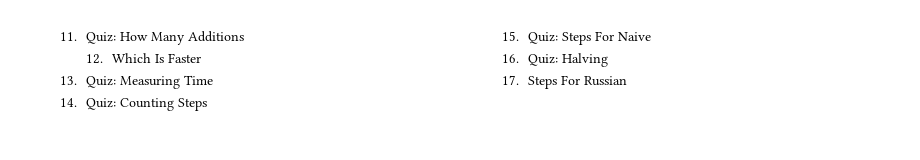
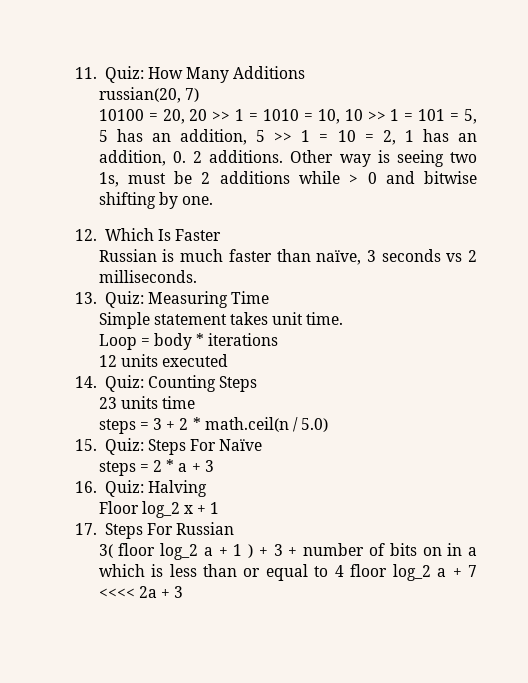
[86,53,202,64] [60,75,214,89] [60,98,208,111] [502,31,652,45] [502,53,609,67] [502,75,628,89] 12. Which Is Faster // 13. Quiz: Measuring Time // 14. Quiz: Counting Steps // 15. Quiz: Steps For Naive // 16. Quiz: Halving // 17. Steps For Russian -> [98,87,199,103] [98,109,477,124] [98,129,477,145] [98,150,477,167] [98,171,477,187] [98,192,214,209] [74,228,221,241] [98,249,478,265] [98,270,197,283] [74,291,269,308] [98,312,344,329] [98,333,279,350] [98,354,229,367] [74,375,257,392] [98,396,196,409] [98,417,329,434] [74,438,263,455] [98,459,214,476] [74,480,207,497] [98,501,220,518] [74,522,234,539] [98,543,477,560] [98,564,477,581] [98,586,184,598] russian(20, 7) // 10100 = 20, 20 >> 1 = 1010 = 10, 10 >> 1 = 101 = 5, 5 has an addition, 5 >> 1 = 10 = 2, 1 has an addition, 0. 2 additions. Other way is seeing two 1s, must be 2 additions while > 0 and bitwise shifting by one. // 12. Which Is Faster // Russian is much faster than naïve, 3 seconds vs 2 milliseconds. // 13. Quiz: Measuring Time // Simple statement takes unit time. // Loop = body * iterations // 12 units executed // 14. Quiz: Counting Steps // 23 units time // steps = 3 + 2 * math.ceil(n / 5.0) // 15. Quiz: Steps For Naïve // steps = 2 * a + 3 // 16. Quiz: Halving // Floor log_2 x + 1 // 17. Steps For Russian // 3( floor log_2 a + 1 ) + 3 + number of bits on in a which is less than or equal to 4 floor log_2 a + 7 <<<< 2a + 3

